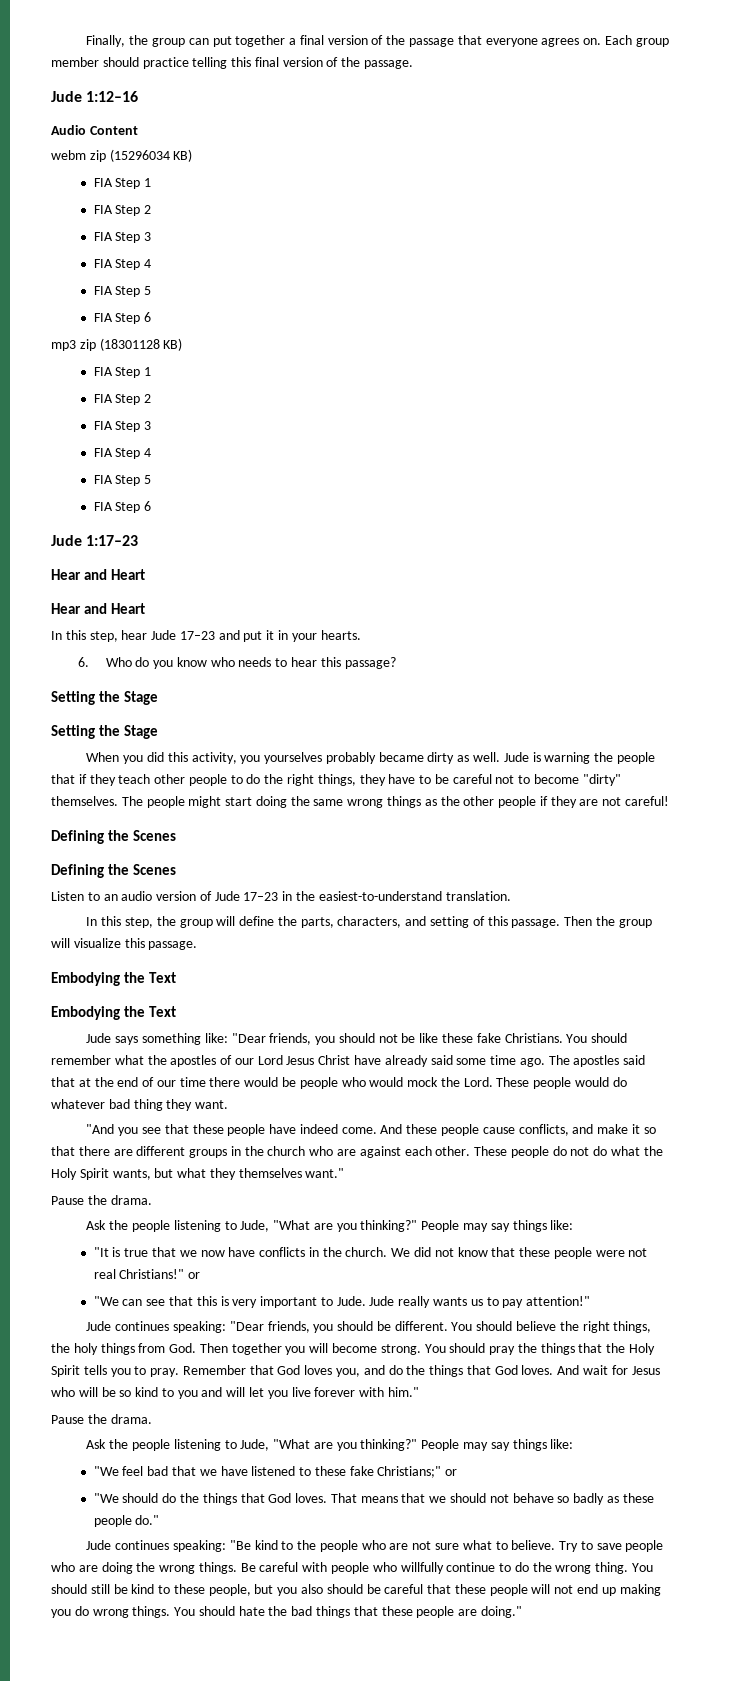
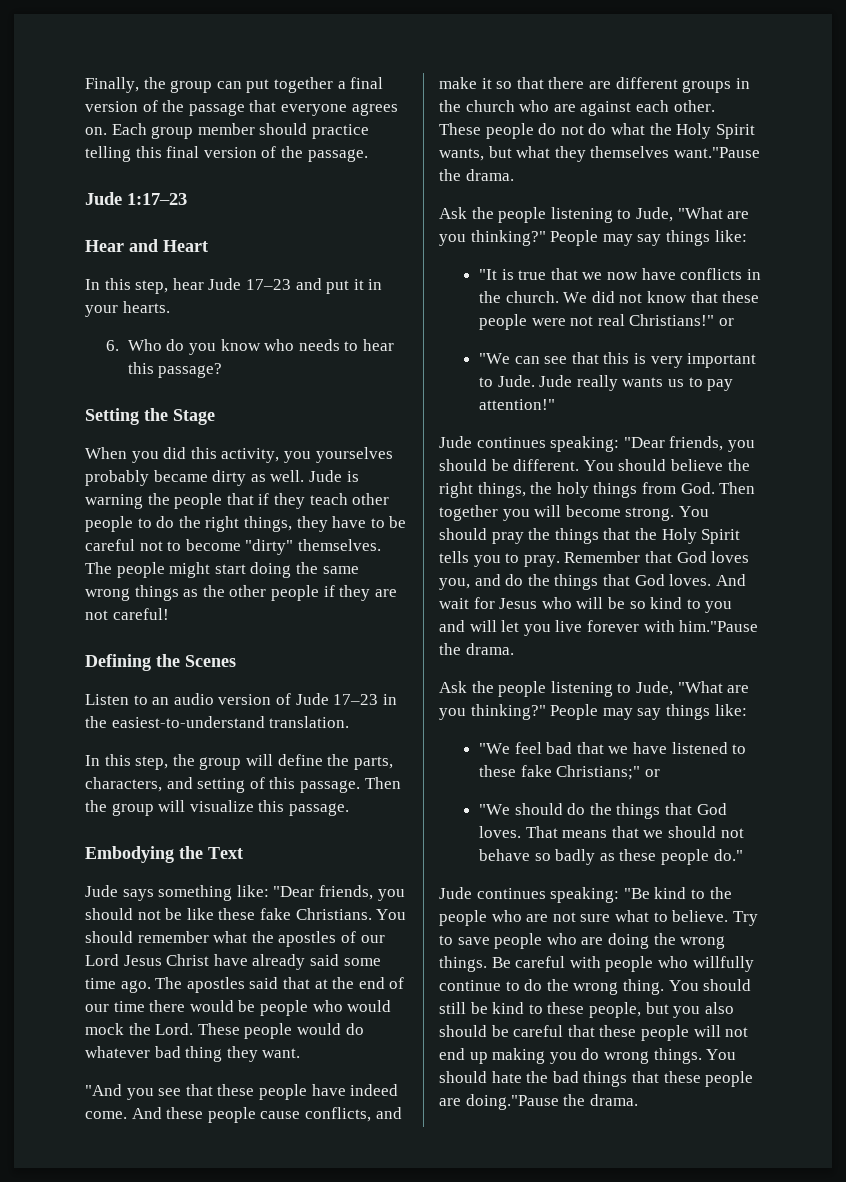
[51,91,139,102] [51,125,138,135] [51,149,193,162] [93,178,152,189] [93,205,152,216] [93,232,152,243] [93,259,152,270] [93,286,152,297] [93,312,152,324] [51,338,183,351] [93,367,152,378] [93,394,152,405] [93,421,152,432] [93,448,152,459] [93,475,152,486] [93,501,152,513] // Jude 1:12–16 // Audio Content // webm zip (15296034 KB) // FIA Step 1 // FIA Step 2 // FIA Step 3 // FIA Step 4 // FIA Step 5 // FIA Step 6 // mp3 zip (18301128 KB) // FIA Step 1 // FIA Step 2 // FIA Step 3 // FIA Step 4 // FIA Step 5 // FIA Step 6 -> (368, 155) none
[51,603,145,614] // Hear and Heart -> (208, 246) none
[51,725,158,739] // Setting the Stage -> (215, 417) none
[51,864,176,878] // Defining the Scenes -> (236, 661) none
[51,1006,176,1020] // Embodying the Text -> (243, 853) none
[305,1168,345,1178] [51,1196,84,1205] want." // Pause -> [673,147,760,158] want."Pause
[387,1387,419,1397] [51,1415,84,1424] him." // Pause -> [679,620,759,632] him."Pause
[480,1606,522,1618] doing." -> [465,1094,638,1110] doing."Pause the drama.

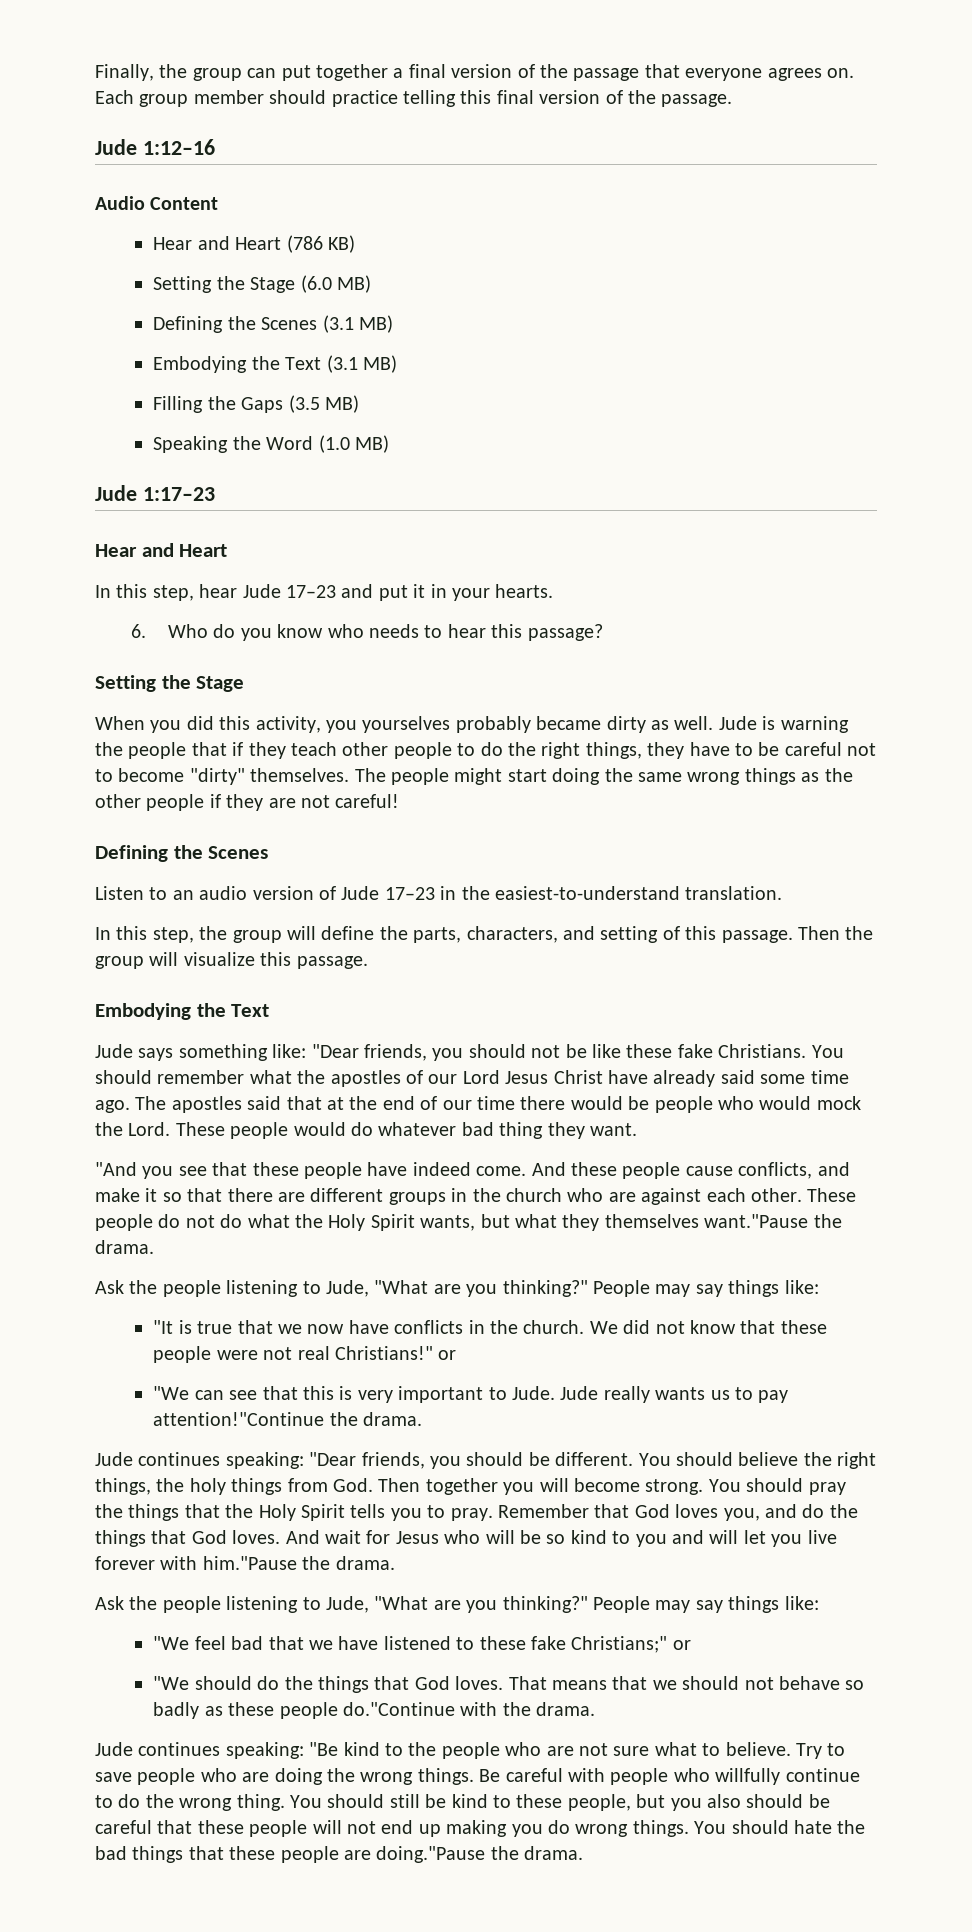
(368, 155) none -> [95,139,215,155] [95,196,219,210] [153,235,356,253] [153,275,372,293] [153,315,394,333] [153,355,398,373] [153,395,360,413] [153,435,390,453] // Jude 1:12–16 // Audio Content // Hear and Heart (786 KB) // Setting the Stage (6.0 MB) // Defining the Scenes (3.1 MB) // Embodying the Text (3.1 MB) // Filling the Gaps (3.5 MB) // Speaking the Word (1.0 MB)
[479,399,556,410] attention!" -> [153,1412,423,1426] attention!"Continue the drama.
[713,849,743,861] do." -> [343,1702,596,1716] do."Continue with the drama.

